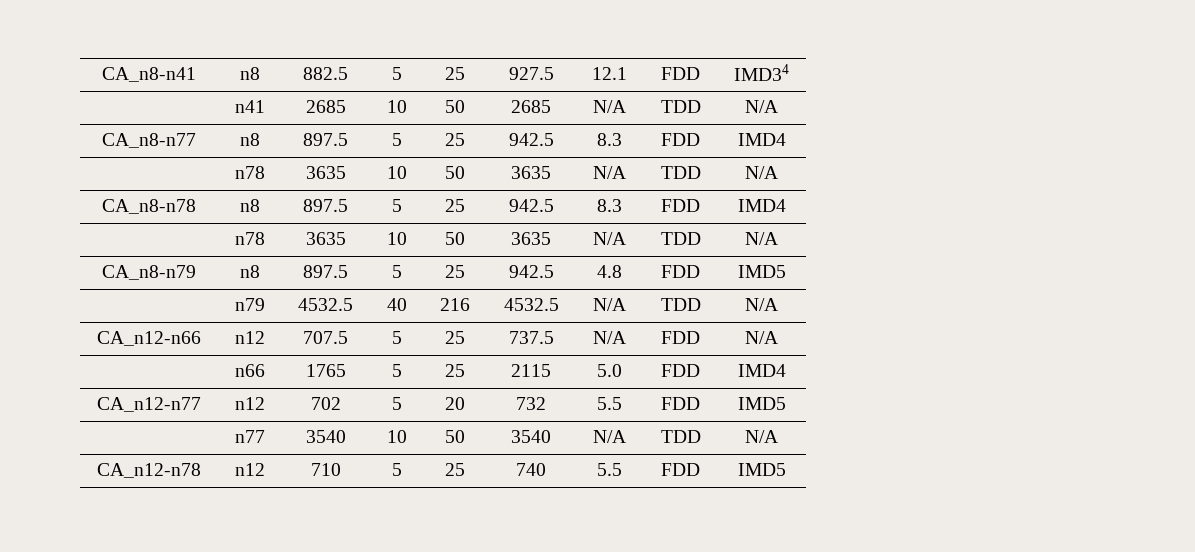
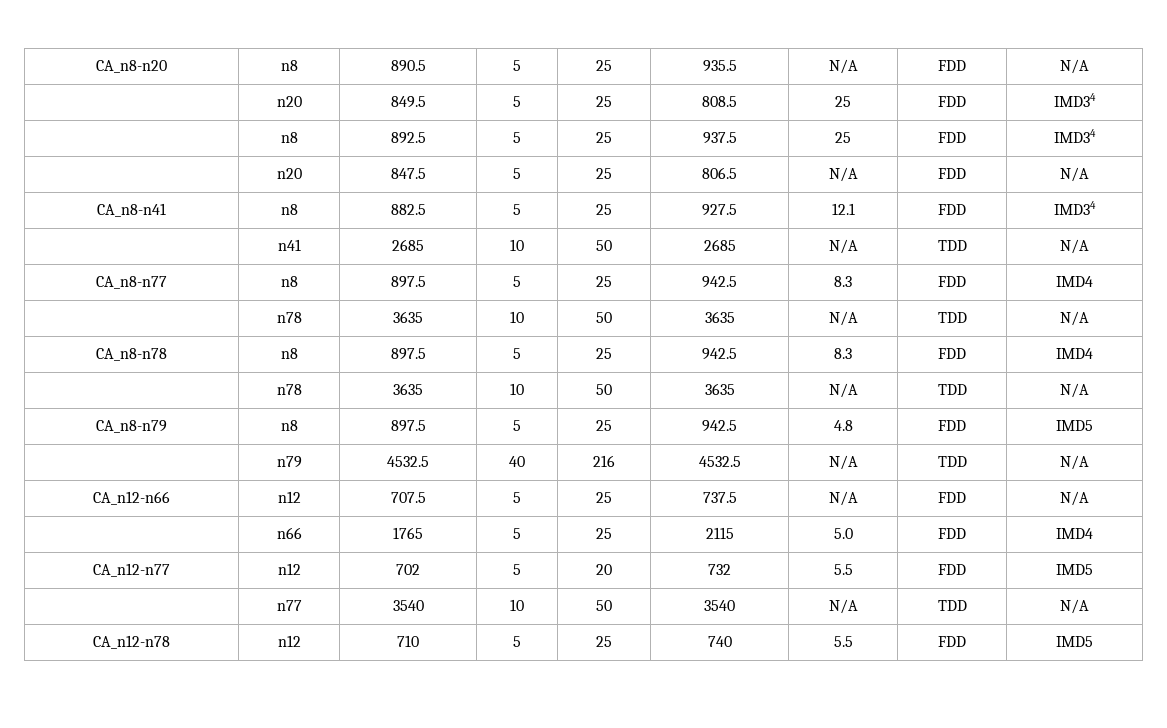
(102, 74) none -> [96,60,167,73] [280,60,298,71] [390,60,426,72] [513,60,521,71] [596,60,612,71] [702,60,737,72] [828,59,858,74] [938,60,966,71] [1060,59,1089,74] [276,96,302,107] [390,96,426,108] [513,96,521,107] [596,96,612,107] [702,96,737,107] [835,96,851,107] [938,96,966,107] [1054,93,1096,107] [280,132,298,143] [390,132,426,144] [513,132,521,143] [596,132,612,143] [702,132,737,144] [835,132,851,143] [938,132,966,143] [1054,129,1096,143] [276,168,302,179] [390,168,426,179] [513,168,521,179] [596,168,612,179] [702,167,737,179] [828,167,858,182] [938,168,966,179] [1060,167,1089,182] CA_n8-n20 | n8 | 890.5 | 5 | 25 | 935.5 | N/A | FDD | N/A // | n20 | 849.5 | 5 | 25 | 808.5 | 25 | FDD | IMD34 // | n8 | 892.5 | 5 | 25 | 937.5 | 25 | FDD | IMD34 // | n20 | 847.5 | 5 | 25 | 806.5 | N/A | FDD | N/A //

